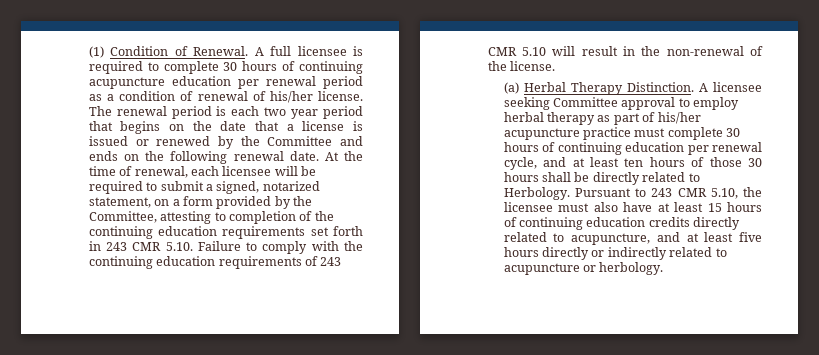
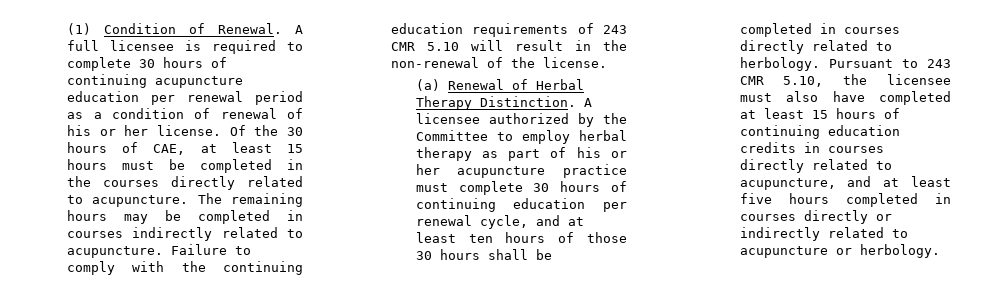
[269,91,363,103] [88,106,363,119] [88,121,363,134] [88,136,363,149] [88,151,363,164] [88,166,317,178] [88,181,320,194] [88,196,313,209] [88,211,334,224] [88,226,363,239] [88,241,193,251] his/her license. The renewal period is each two year period that begins on the date that a license is issued or renewed by the Committee and ends on the following renewal date. At the time of renewal, each licensee will be required to submit a signed, notarized statement, on a form provided by the Committee, attesting to completion of the continuing education requirements set forth in 243 CMR 5.10. -> [67,125,303,136] [67,142,303,155] [67,159,303,173] [67,176,303,190] [67,193,303,207] [67,210,303,224] [67,227,303,241] [67,246,164,258] his or her license. Of the 30 hours of CAE, at least 15 hours must be completed in the courses directly related to acupuncture. The remaining hours may be completed in courses indirectly related to acupuncture.
(519, 88) none -> [447,79,528,90] Renewal of
[503,97,676,110] seeking Committee approval -> [488,113,627,127] [415,130,488,141] authorized by the Committee
[657,112,701,124] his/her -> [576,147,627,158] [415,164,440,175] his or her
[592,172,700,185] [503,187,570,200] directly related to Herbology. -> [739,23,900,37] [739,40,892,54] [739,57,820,71] completed in courses directly related to herbology.
(653, 207) none -> [879,91,951,105] completed
(690, 222) none -> [803,142,884,153] in courses
(539, 252) none -> [845,193,951,207] [739,214,796,221] completed in courses

